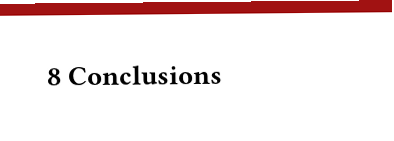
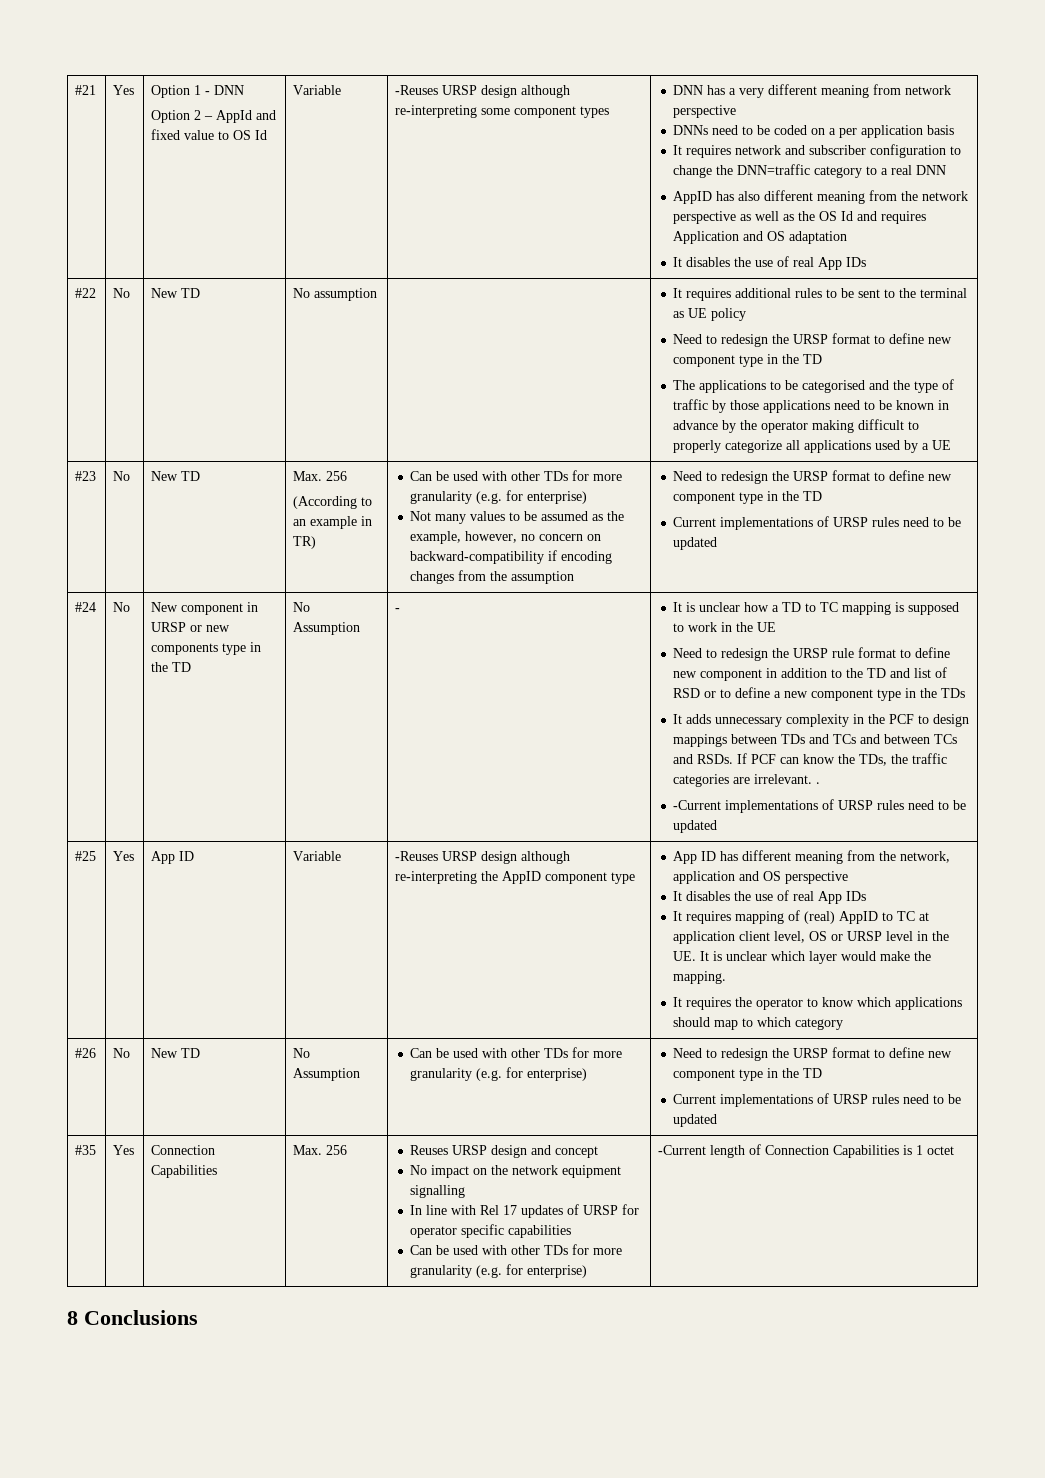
(46, 77) none -> [75,85,97,95] [113,85,135,95] [151,85,245,98] [151,110,277,123] [151,129,268,140] [293,85,342,95] [395,85,571,98] [395,105,610,118] [673,84,952,98] [673,105,737,118] [673,125,955,138] [673,144,962,158] [673,164,947,178] [673,190,969,204] [673,211,927,224] [673,231,848,244] [673,256,867,270] [75,288,97,298] [113,288,131,298] [151,288,201,298] [293,288,378,301] [673,288,968,301] [673,308,747,321] [673,333,953,347] [673,354,823,367] [673,379,955,393] [673,399,950,413] [673,419,920,433] [673,440,952,453] [75,471,97,481] [113,471,131,481] [151,471,201,481] [293,471,348,481] [293,496,373,509] [293,516,373,529] [293,536,317,549] [410,470,623,481] [410,490,588,504] [410,511,625,524] [410,531,602,544] [410,550,613,564] [410,570,575,584] [673,470,953,484] [673,491,823,504] [673,516,962,530] [673,537,718,550] [75,602,97,612] [113,602,131,612] [151,602,259,615] [151,622,231,632] [151,642,262,655] [151,662,192,672] [293,602,311,612] [293,622,361,635] [395,608,401,612] [673,602,960,615] [673,622,777,632] [673,647,951,661] [673,667,948,681] [673,687,966,701] [673,714,970,727] [673,734,958,747] [673,753,948,766] [673,774,821,787] [673,799,967,813] [673,820,718,833] [75,851,97,861] [113,851,135,861] [151,851,195,864] [293,851,342,861] [395,851,571,864] [395,871,636,884] [673,850,951,864] [673,871,849,884] [673,890,867,904] [673,910,930,924] [673,931,950,944] [673,951,932,964] [673,971,727,984] [673,997,963,1010] [673,1017,844,1030] [75,1048,97,1058] [113,1048,131,1058] [151,1048,201,1058] [293,1048,311,1058] [293,1068,361,1081] [410,1047,623,1058] [410,1067,588,1081] [673,1047,953,1061] [673,1068,823,1081] [673,1093,962,1107] [673,1114,718,1127] [75,1145,97,1155] [113,1145,135,1155] [151,1145,216,1155] [151,1165,218,1178] [293,1145,348,1155] [410,1145,599,1158] [410,1165,622,1178] [410,1185,466,1198] [410,1204,640,1218] [410,1224,572,1238] [410,1244,623,1255] [410,1264,588,1278] [658,1144,955,1158] #21 | Yes | Option 1 - DNN // Option 2 – AppId and fixed value to OS Id | Variable | -Reuses URSP design although re-interpreting some component types | DNN has a very different meaning from network perspective // DNNs need to be coded on a per application basis // It requires network and subscriber configuration to change the DNN=traffic category to a real DNN // AppID has also different meaning from the network perspective as well as the OS Id and requires Application and OS adaptation // It disables the use of real App IDs // #22 | No | New TD | No assumption | | It requires additional rules to be sent to the terminal as UE policy // Need to redesign the URSP format to define new component type in the TD // The applications to be categorised and the type of traffic by those applications need to be known in advance by the operator making difficult to properly categorize all applications used by a UE // #23 | No | New TD | Max. 256 // (According to an example in TR) | Can be used with other TDs for more granularity (e.g. for enterprise) // Not many values to be assumed as the example, however, no concern on backward-compatibility if encoding changes from the assumption | Need to redesign the URSP format to define new component type in the TD // Current implementations of URSP rules need to be updated // #24 | No | New component in URSP or new components type in the TD | No Assumption | - | It is unclear how a TD to TC mapping is supposed to work in the UE // Need to redesign the URSP rule format to define new component in addition to the TD and list of RSD or to define a new component type in the TDs // It adds unnecessary complexity in the PCF to design mappings between TDs and TCs and between TCs and RSDs. If PCF can know the TDs, the traffic categories are irrelevant. . // -Current implementations of URSP rules need to be updated // #25 | Yes | App ID | Variable | -Reuses URSP design although re-interpreting the AppID component type | App ID has different meaning from the network, application and OS perspective // It disables the use of real App IDs // It requires mapping of (real) AppID to TC at application client level, OS or URSP level in the UE. It is unclear which layer would make the mapping. // It requires the operator to know which applications should map to which category // #26 | No | New TD | No Assumption | Can be used with other TDs for more granularity (e.g. for enterprise) | Need to redesign the URSP format to define new component type in the TD // Current implementations of URSP rules need to be updated // #35 | Yes | Connection Capabilities | Max. 256 | Reuses URSP design and concept // No impact on the network equipment signalling // In line with Rel 17 updates of URSP for operator specific capabilities // Can be used with other TDs for more granularity (e.g. for enterprise) | -Current length of Connection Capabilities is 1 octet //

